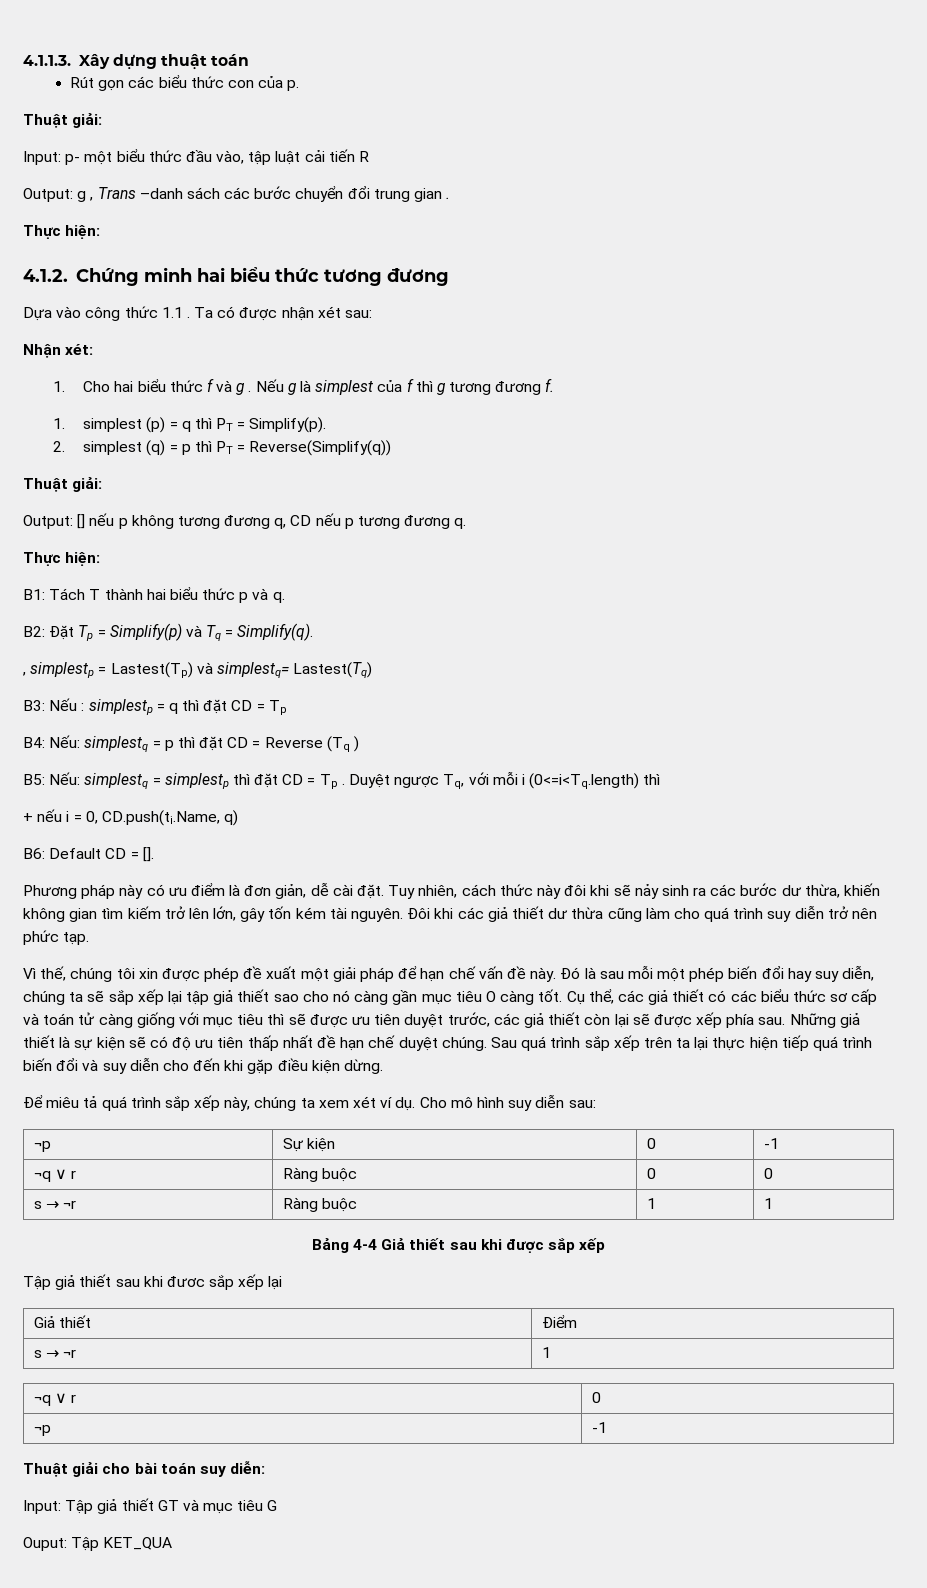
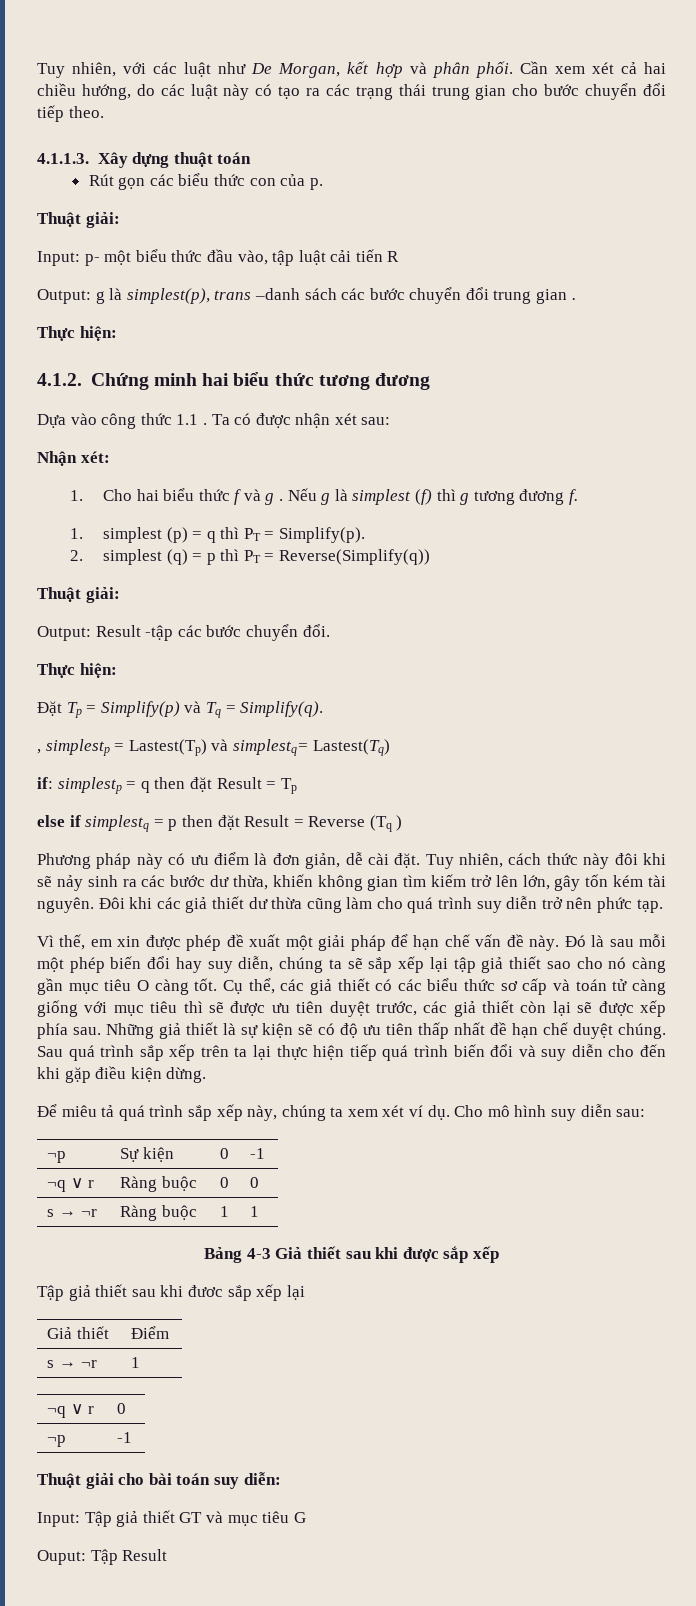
(23, 60) none -> [37,61,666,78] [37,83,666,100] [37,105,104,122] Tuy nhiên, với các luật như De Morgan, kết hợp và phân phối. Cần xem xét cả hai chiều hướng, do các luật này có tạo ra các trạng thái trung gian cho bước chuyển đổi tiếp theo. //
[89,187,136,201] , Trans -> [109,288,252,304] là simplest(p), trans
[377,378,414,392] của f -> [415,489,433,505] (f)
[77,513,467,529] [23,552,101,566] [23,587,285,603] [23,626,45,637] [] nếu p không tương đương q, CD nếu p tương đương q. // Thực hiện: // B1: Tách T thành hai biểu thức p và q. // B2: -> [95,624,330,641] [37,663,117,678] Result -tập các bước chuyển đổi. // Thực hiện: //
[23,698,253,715] B3: Nếu : simplestp = q thì đặt CD -> [37,777,262,794] if: simplestp = q then đặt Result
[23,735,81,748] B4: Nếu: -> [37,815,81,827] else if
[177,736,249,751] thì đặt CD -> [181,815,290,830] then đặt Result
[23,771,661,789] [23,809,239,826] [23,847,154,862] // B5: Nếu: simplestq = simplestp thì đặt CD = Tp . Duyệt ngược Tq, với mỗi i (0<=i<Tq.length) thì // + nếu i = 0, CD.push(ti.Name, q) // B6: Default CD = []. -> (403, 823) none
[70,968,135,982] chúng tôi -> [90,939,112,947] em
[352,1239,377,1250] 4-4 -> [246,1248,271,1259] 4-3
[103,1537,173,1550] KET_QUA -> [122,1549,168,1561] Result

